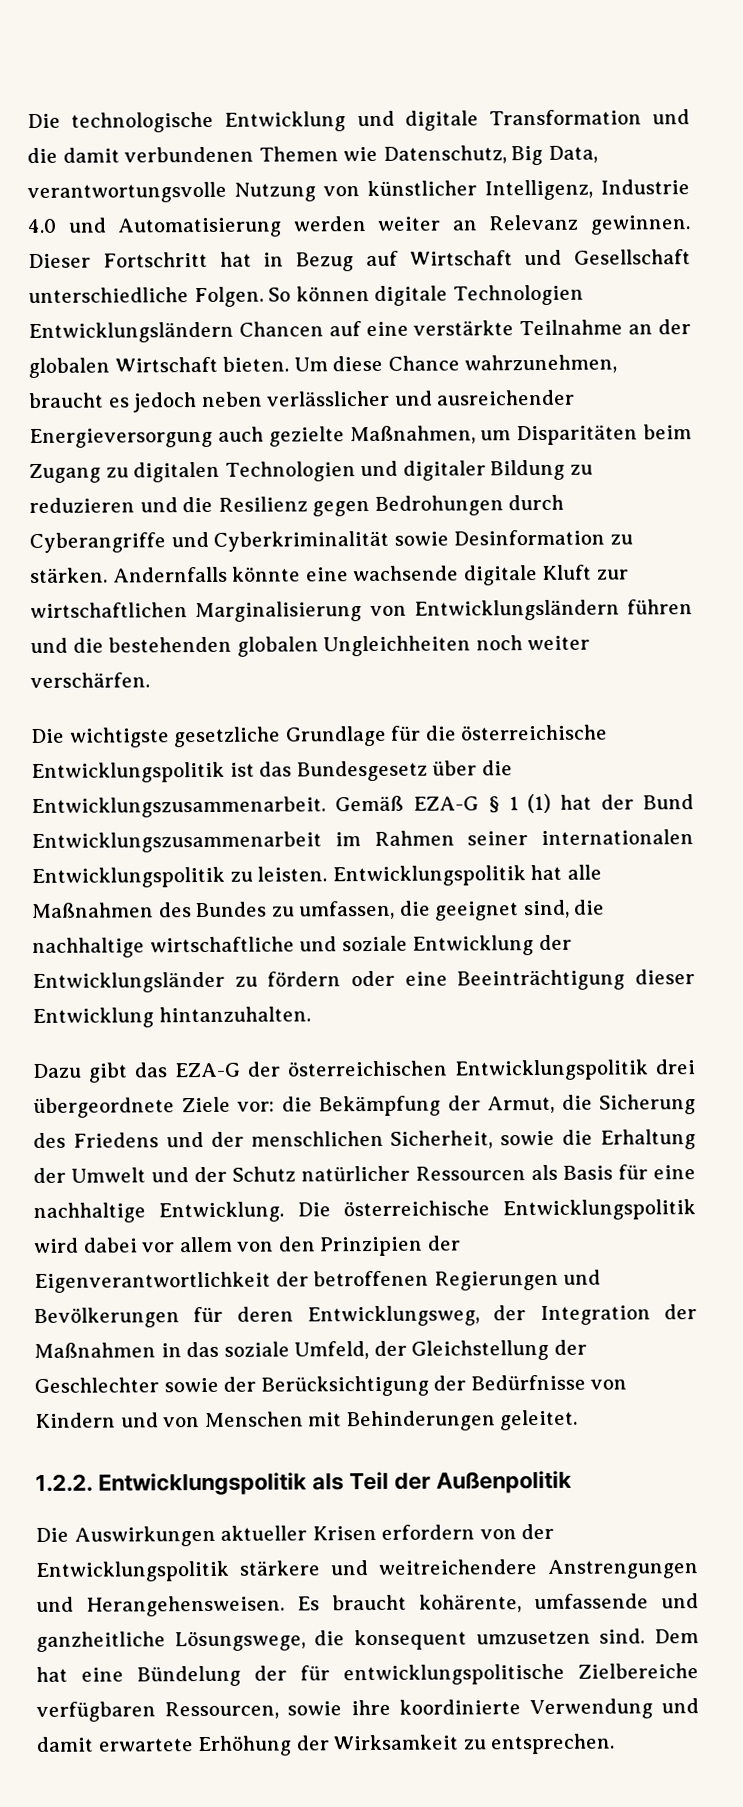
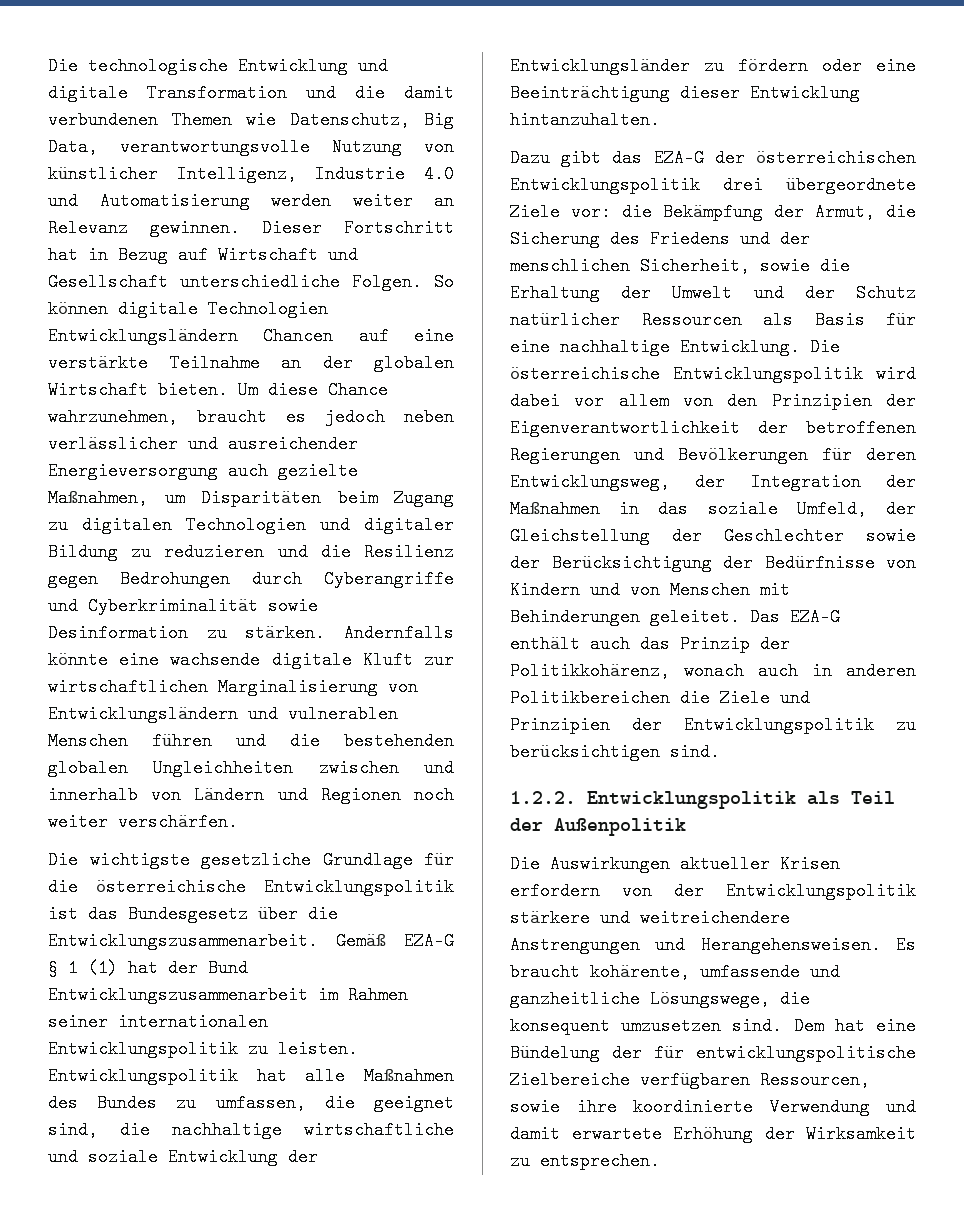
(620, 610) none -> [248,705,398,723] [48,732,128,750] und vulnerablen Menschen
(472, 646) none -> [318,759,454,777] [48,786,401,804] zwischen und innerhalb von Ländern und Regionen
(579, 1420) none -> [750,608,840,626] [510,635,790,653] [510,662,916,680] [510,689,810,707] [510,716,916,734] [510,743,720,761] Das EZA-G enthält auch das Prinzip der Politikkohärenz, wonach auch in anderen Politikbereichen die Ziele und Prinzipien der Entwicklungspolitik zu berücksichtigen sind.

